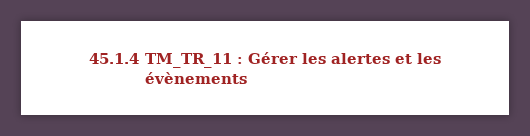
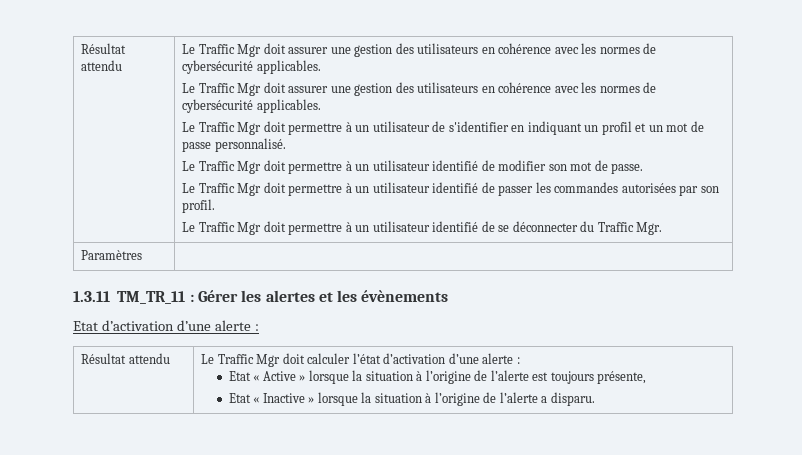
[89,53,139,64] 45.1.4 -> [81,43,127,54] [81,60,123,71] [182,43,657,57] [182,60,321,74] [182,82,657,96] [182,99,321,113] [182,121,704,135] [182,138,286,152] [182,160,644,174] [182,182,719,196] [182,199,216,213] [182,221,663,235] [81,250,143,260] [73,291,110,302] Résultat attendu | Le Traffic Mgr doit assurer une gestion des utilisateurs en cohérence avec les normes de cybersécurité applicables. // Le Traffic Mgr doit assurer une gestion des utilisateurs en cohérence avec les normes de cybersécurité applicables. // Le Traffic Mgr doit permettre à un utilisateur de s'identifier en indiquant un profil et un mot de passe personnalisé. // Le Traffic Mgr doit permettre à un utilisateur identifié de modifier son mot de passe. // Le Traffic Mgr doit permettre à un utilisateur identifié de passer les commandes autorisées par son profil. // Le Traffic Mgr doit permettre à un utilisateur identifié de se déconnecter du Traffic Mgr. // Paramètres | // 1.3.11
(248, 78) none -> [73,320,259,331] [81,353,170,364] [201,353,520,367] [228,370,647,384] [228,392,595,406] // Etat d’activation d’une alerte : // Résultat attendu | Le Traffic Mgr doit calculer l’état d’activation d’une alerte : // Etat « Active » lorsque la situation à l’origine de l’alerte est toujours présente, // Etat « Inactive » lorsque la situation à l’origine de l’alerte a disparu.

